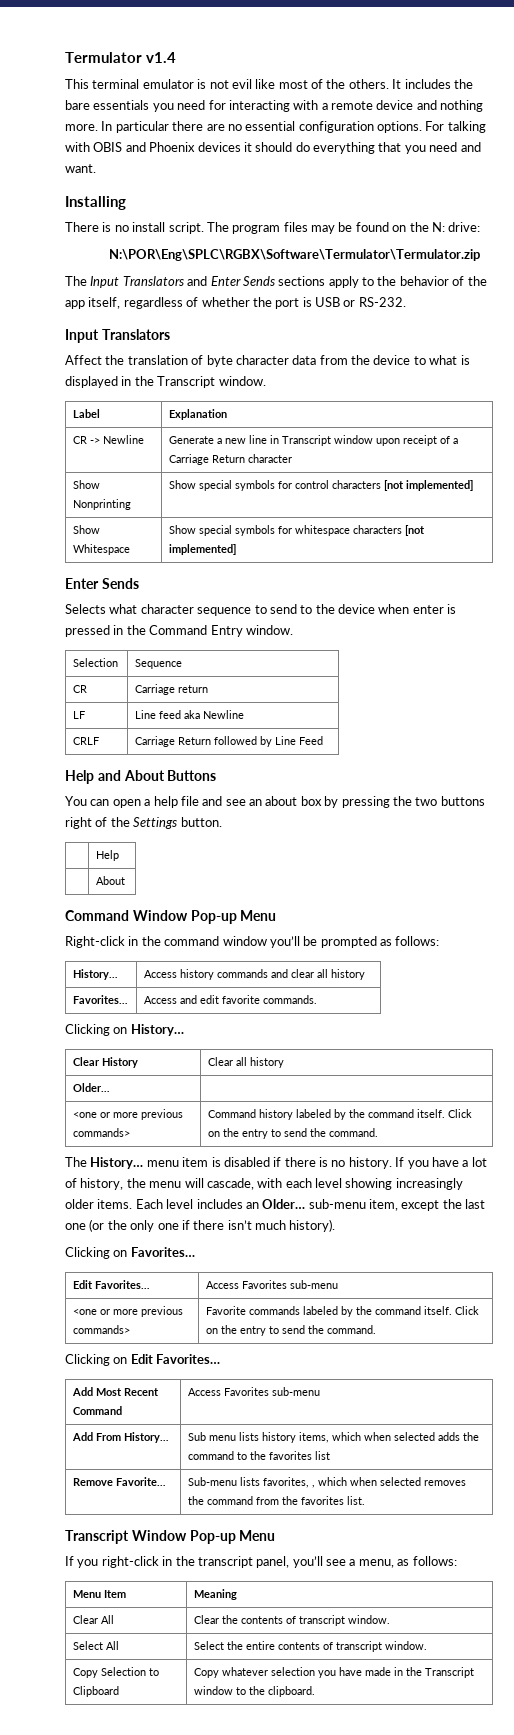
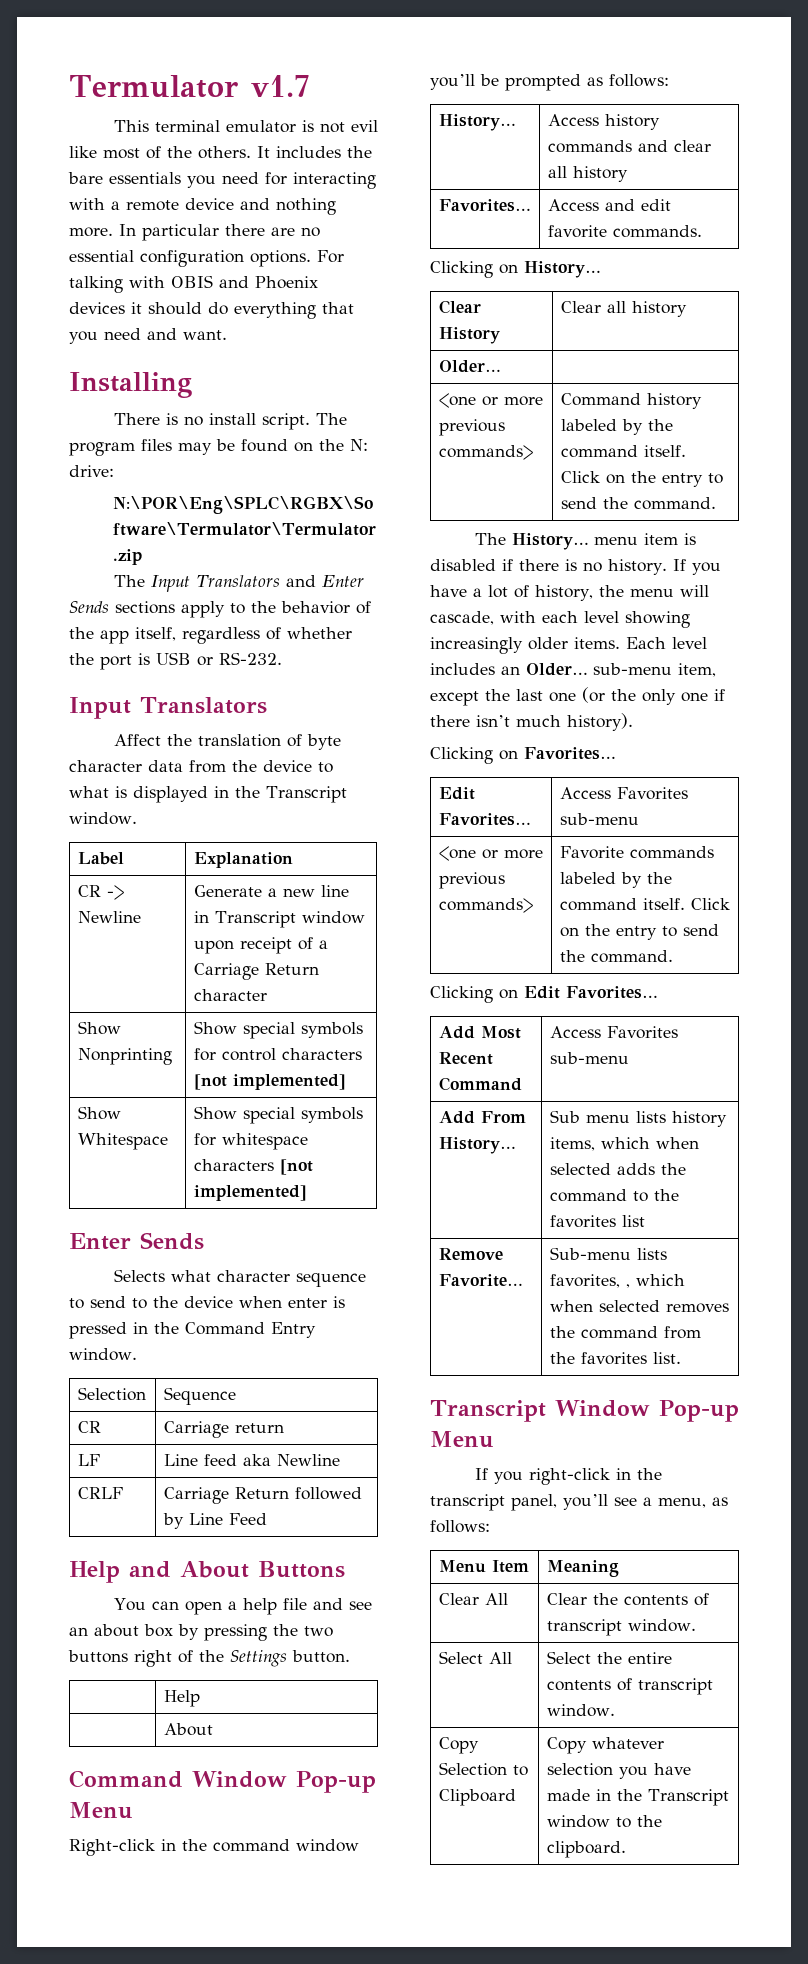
[146,52,177,63] v1.4 -> [250,75,309,97] v1.7

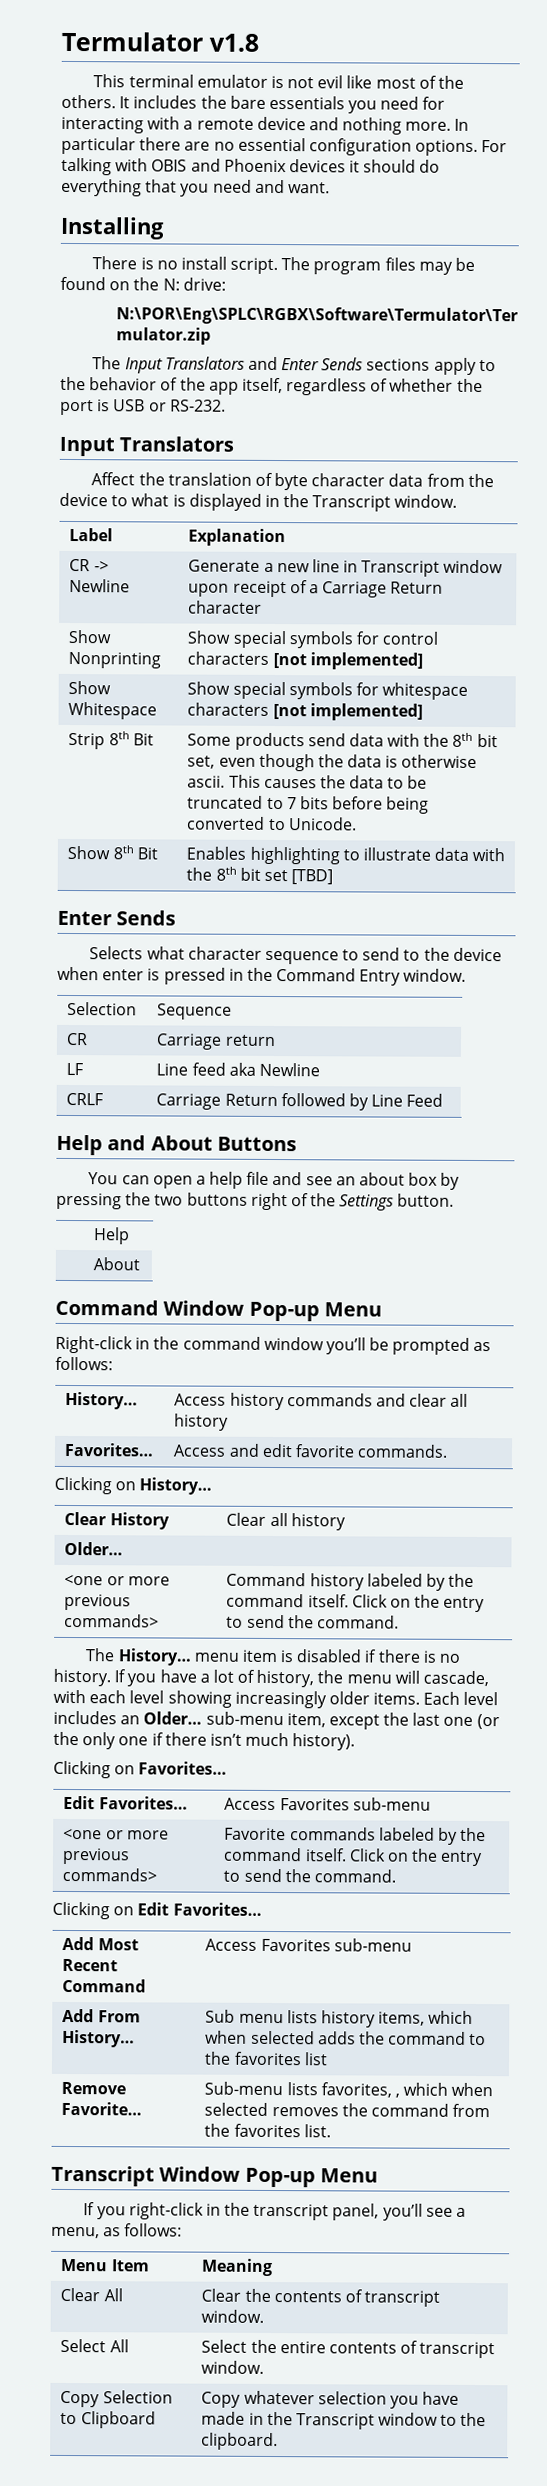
[250,75,309,97] v1.7 -> [208,33,259,52] v1.8
(307, 1193) none -> [68,731,154,750] [187,732,498,751] [187,753,478,772] [187,774,428,789] [187,795,430,814] [187,816,357,831] [67,845,158,860] [186,846,506,865] [186,866,334,885] // Strip 8th Bit | Some products send data with the 8th bit set, even though the data is otherwise ascii. This causes the data to be truncated to 7 bits before being converted to Unicode. // Show 8th Bit | Enables highlighting to illustrate data with the 8th bit set [TBD]

